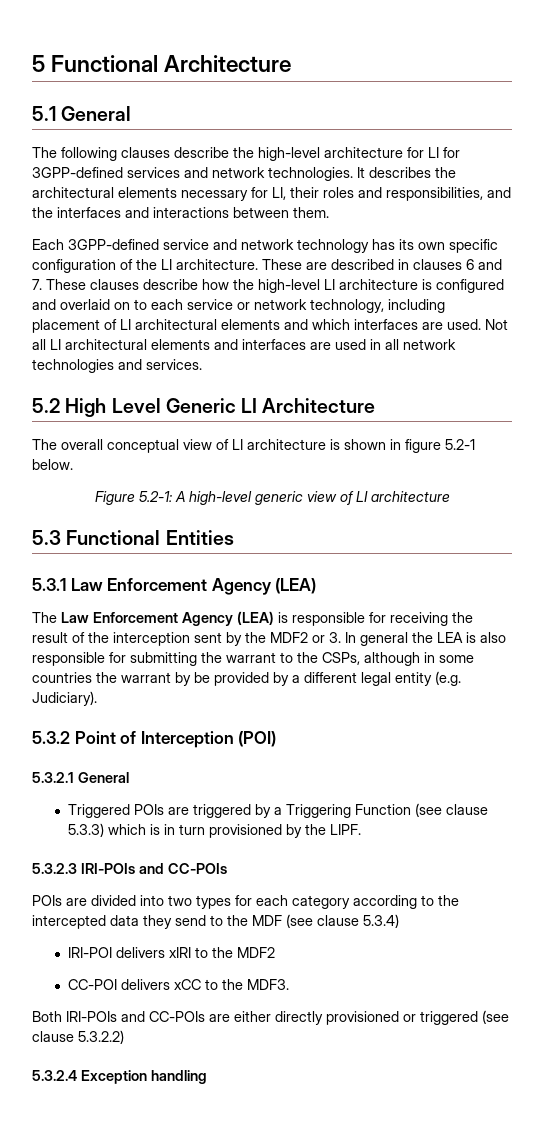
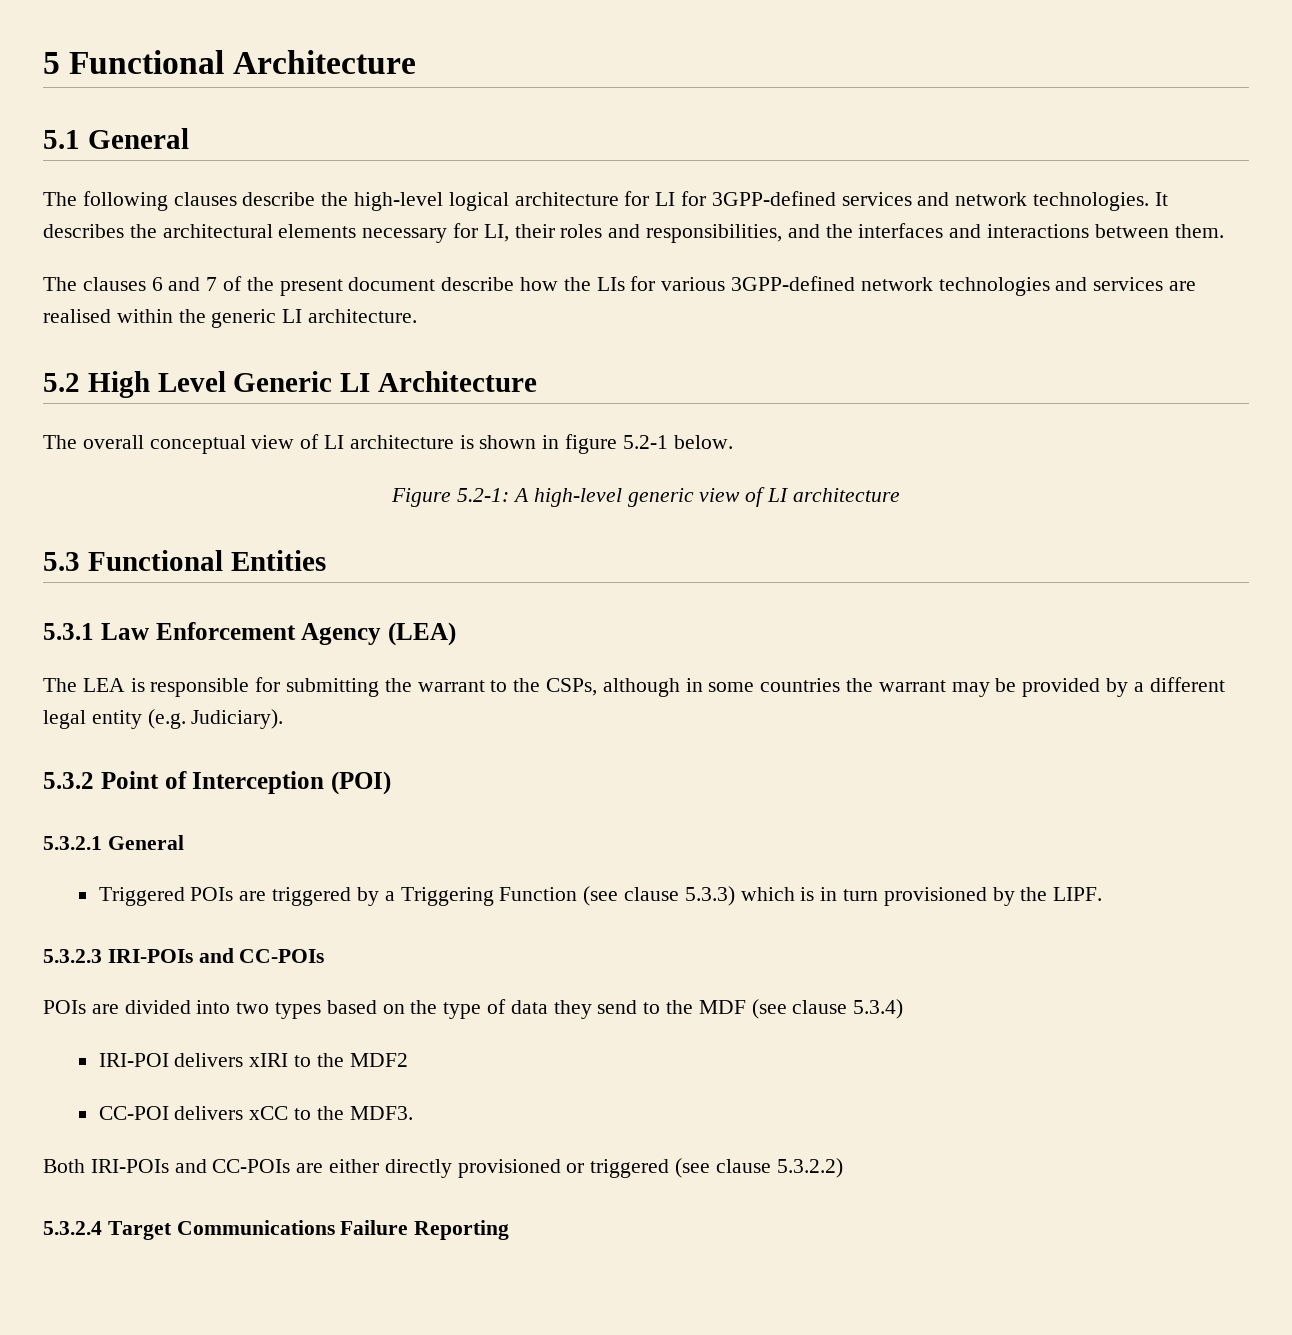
(320, 154) none -> [448,192,509,211] logical
[32,239,498,253] [32,259,502,273] [32,279,504,293] [32,299,445,313] [32,319,508,333] [32,339,456,350] [32,359,202,373] Each 3GPP-defined service and network technology has its own specific configuration of the LI architecture. These are described in clauses 6 and 7. These clauses describe how the high-level LI architecture is configured and overlaid on to each service or network technology, including placement of LI architectural elements and which interfaces are used. Not all LI architectural elements and interfaces are used in all network technologies and services. -> [43,276,1197,296] [43,309,418,328] The clauses 6 and 7 of the present document describe how the LIs for various 3GPP-defined network technologies and services are realised within the generic LI architecture.
[61,611,473,626] [32,632,433,646] Law Enforcement Agency (LEA) is responsible for receiving the result of the interception sent by the MDF2 or 3. In general the -> (77, 685) none
[480,632,506,643] also -> (145, 685) none
[175,672,191,686] by -> [951,682,990,697] may
[235,895,459,909] [32,915,106,929] for each category according to the intercepted -> [326,999,507,1019] based on the type of
[80,1070,207,1084] Exception handling -> [107,1220,510,1240] Target Communications Failure Reporting

